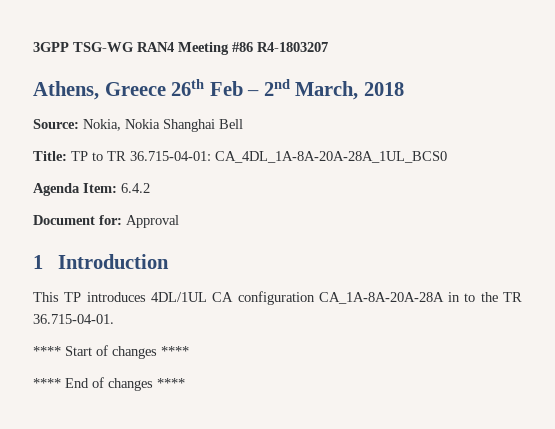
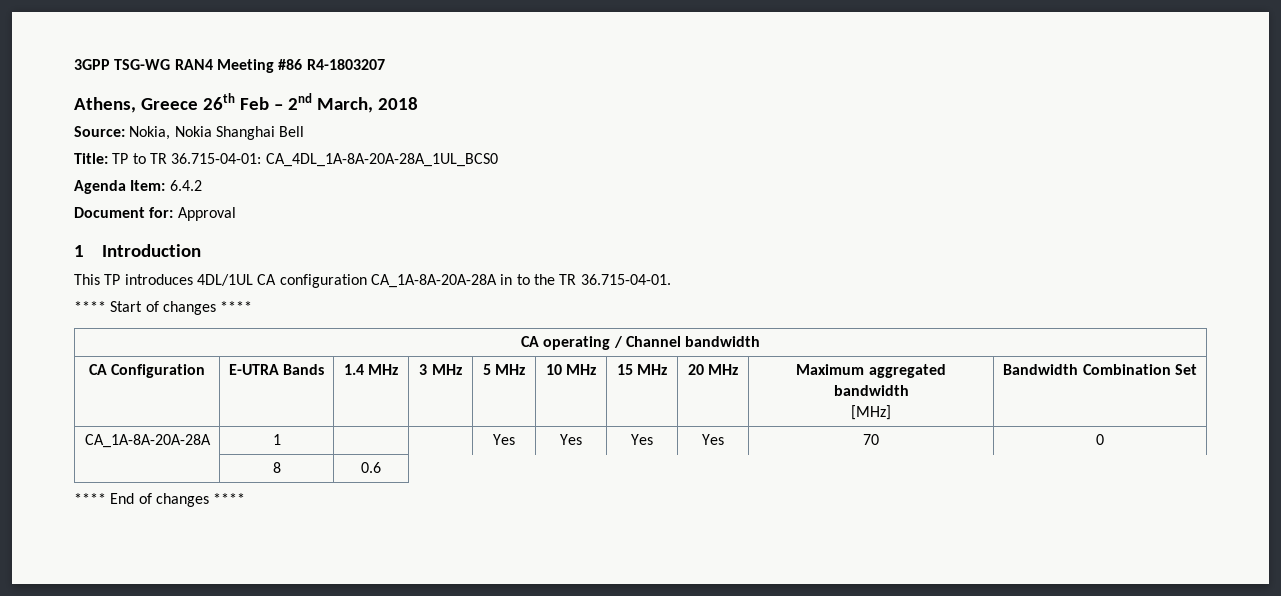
(189, 351) none -> [520,336,761,350] [88,364,206,378] [228,364,325,375] [343,364,399,375] [419,364,462,375] [482,364,526,375] [545,364,597,375] [616,364,668,375] [687,364,739,375] [796,364,946,378] [833,385,909,396] [851,405,891,420] [1003,364,1197,375] [84,434,211,448] [272,434,281,445] [493,434,515,445] [560,434,582,445] [631,434,653,445] [702,434,724,445] [863,434,879,445] [1096,434,1104,445] [272,462,281,473] [361,462,381,473] // CA operating / Channel bandwidth // CA Configuration | E-UTRA Bands | 1.4 MHz | 3 MHz | 5 MHz | 10 MHz | 15 MHz | 20 MHz | Maximum aggregated bandwidth // [MHz] | Bandwidth Combination Set // CA_1A-8A-20A-28A | 1 | | | Yes | Yes | Yes | Yes | 70 | 0 // | 8 | 0.6

